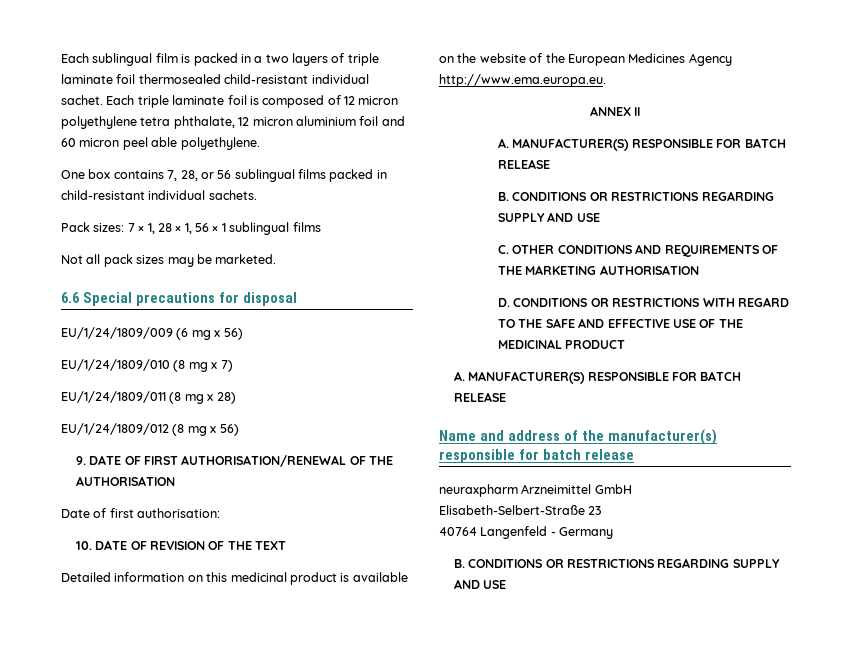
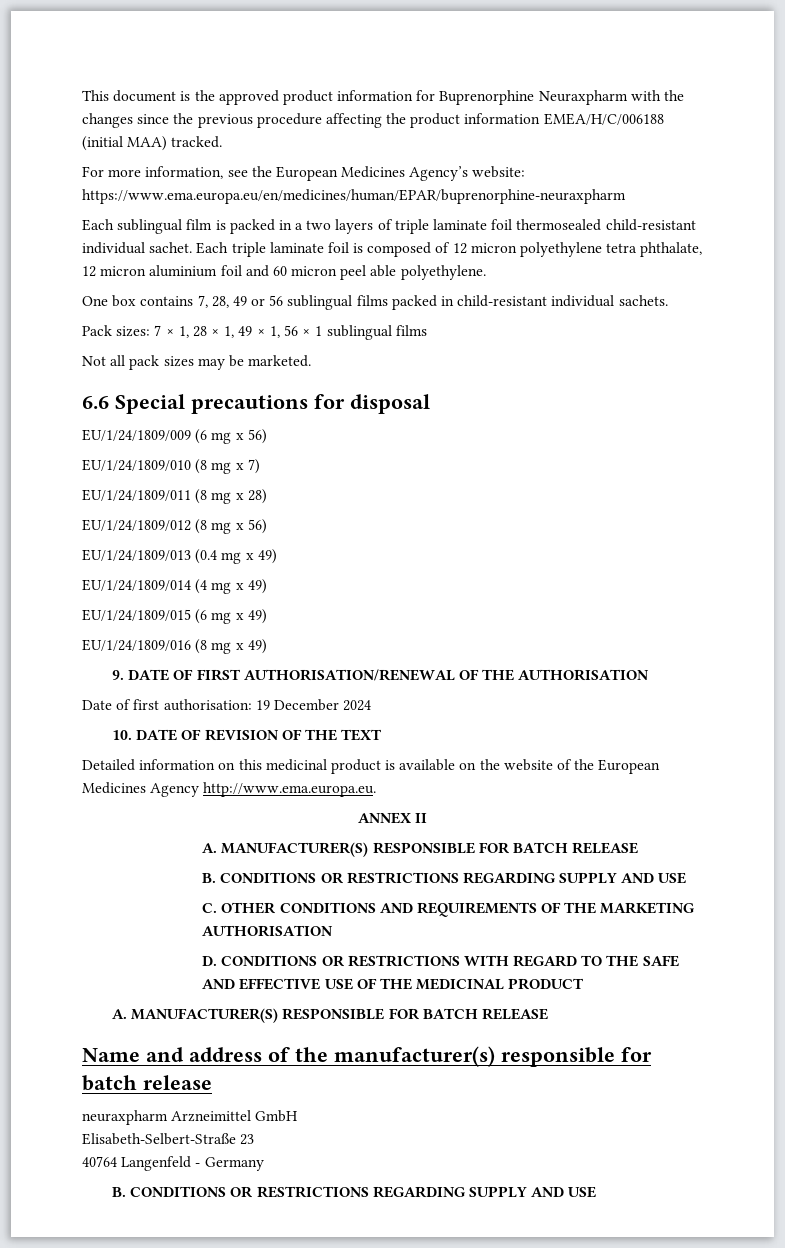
(61, 58) none -> [82,90,685,105] [82,113,664,128] [82,136,223,151] [82,166,526,181] [82,189,626,204] This document is the approved product information for Buprenorphine Neuraxpharm with the changes since the previous procedure affecting the product information EMEA/H/C/006188 (initial MAA) tracked. // For more information, see the European Medicines Agency’s website: https://www.ema.europa.eu/en/medicines/human/EPAR/buprenorphine-neuraxpharm //
(198, 175) none -> [232,296,247,306] 49
(192, 228) none -> [238,326,280,338] 49 × 1,
(239, 430) none -> [82,549,277,564] [82,579,267,594] [82,609,267,624] [82,639,267,654] // EU/1/24/1809/013 (0.4 mg x 49) // EU/1/24/1809/014 (4 mg x 49) // EU/1/24/1809/015 (6 mg x 49) // EU/1/24/1809/016 (8 mg x 49)
(221, 513) none -> [255,699,372,711] 19 December 2024

